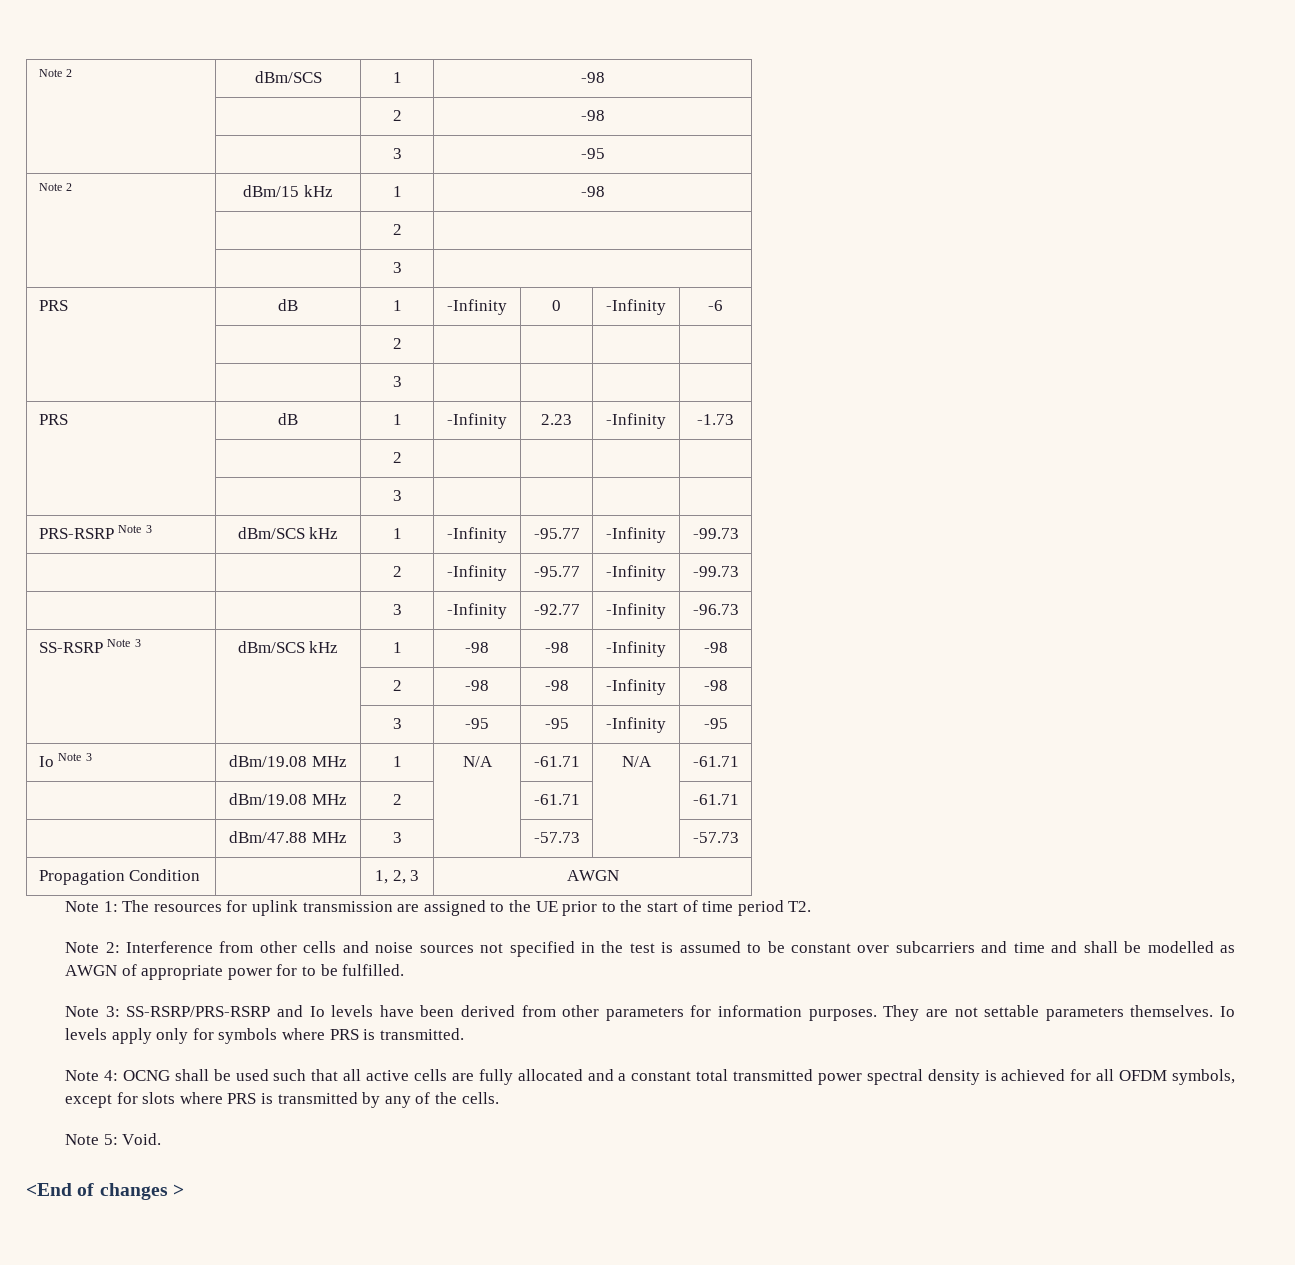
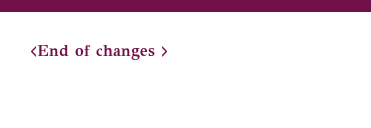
[38,69,73,77] [254,71,322,83] [392,72,402,83] [580,72,605,83] [392,110,402,121] [580,110,605,121] [392,148,402,159] [580,148,605,159] [38,183,73,191] [243,185,333,197] [392,186,402,197] [580,186,605,197] [392,224,402,235] [392,262,402,273] [38,300,68,311] [278,299,298,311] [392,300,402,311] [447,299,507,315] [552,300,561,311] [606,299,666,315] [708,300,723,311] [392,338,402,349] [392,376,402,387] [38,414,68,425] [278,413,298,425] [392,414,402,425] [447,413,507,429] [541,414,572,425] [606,413,666,429] [697,414,734,425] [392,452,402,463] [392,490,402,501] [38,525,152,539] [237,527,339,539] [392,528,402,539] [447,527,507,543] [533,528,580,539] [606,527,666,543] [692,528,739,539] [392,566,402,577] [447,565,507,581] [533,566,580,577] [606,565,666,581] [692,566,739,577] [392,604,402,615] [447,603,507,619] [533,604,580,615] [606,603,666,619] [692,604,739,615] [38,639,141,653] [237,641,339,653] [392,642,402,653] [465,642,489,653] [544,642,569,653] [606,641,666,657] [703,642,728,653] [392,680,402,691] [465,680,489,691] [544,680,569,691] [606,679,666,695] [703,680,728,691] [392,718,402,729] [465,718,489,729] [544,718,569,729] [606,717,666,733] [703,718,728,729] [38,753,92,767] [229,755,347,767] [392,756,402,767] [462,756,493,767] [533,756,580,767] [621,756,652,767] [692,756,739,767] [229,793,347,805] [392,794,402,805] [533,794,580,805] [692,794,739,805] [229,831,347,843] [392,832,402,843] [533,832,580,843] [692,832,739,843] [38,869,201,885] [374,870,420,884] [566,870,619,881] [65,900,812,916] [65,941,1235,957] [65,964,405,980] [65,1005,1235,1021] [65,1028,464,1044] [65,1069,1235,1085] [65,1092,499,1108] [65,1133,162,1145] Note 2 | dBm/SCS | 1 | -98 // | | 2 | -98 // | | 3 | -95 // Note 2 | dBm/15 kHz | 1 | -98 // | | 2 | // | | 3 | // PRS | dB | 1 | -Infinity | 0 | -Infinity | -6 // | | 2 | | | | // | | 3 | | | | // PRS | dB | 1 | -Infinity | 2.23 | -Infinity | -1.73 // | | 2 | | | | // | | 3 | | | | // PRS-RSRP Note 3 | dBm/SCS kHz | 1 | -Infinity | -95.77 | -Infinity | -99.73 // | | 2 | -Infinity | -95.77 | -Infinity | -99.73 // | | 3 | -Infinity | -92.77 | -Infinity | -96.73 // SS-RSRP Note 3 | dBm/SCS kHz | 1 | -98 | -98 | -Infinity | -98 // | | 2 | -98 | -98 | -Infinity | -98 // | | 3 | -95 | -95 | -Infinity | -95 // Io Note 3 | dBm/19.08 MHz | 1 | N/A | -61.71 | N/A | -61.71 // | dBm/19.08 MHz | 2 | | -61.71 | | -61.71 // | dBm/47.88 MHz | 3 | | -57.73 | | -57.73 // Propagation Condition | | 1, 2, 3 | AWGN // Note 1: The resources for uplink transmission are assigned to the UE prior to the start of time period T2. // Note 2: Interference from other cells and noise sources not specified in the test is assumed to be constant over subcarriers and time and shall be modelled as AWGN of appropriate power for to be fulfilled. // Note 3: SS-RSRP/PRS-RSRP and Io levels have been derived from other parameters for information purposes. They are not settable parameters themselves. Io levels apply only for symbols where PRS is transmitted. // Note 4: OCNG shall be used such that all active cells are fully allocated and a constant total transmitted power spectral density is achieved for all OFDM symbols, except for slots where PRS is transmitted by any of the cells. // Note 5: Void. // -> (29, 51) none

